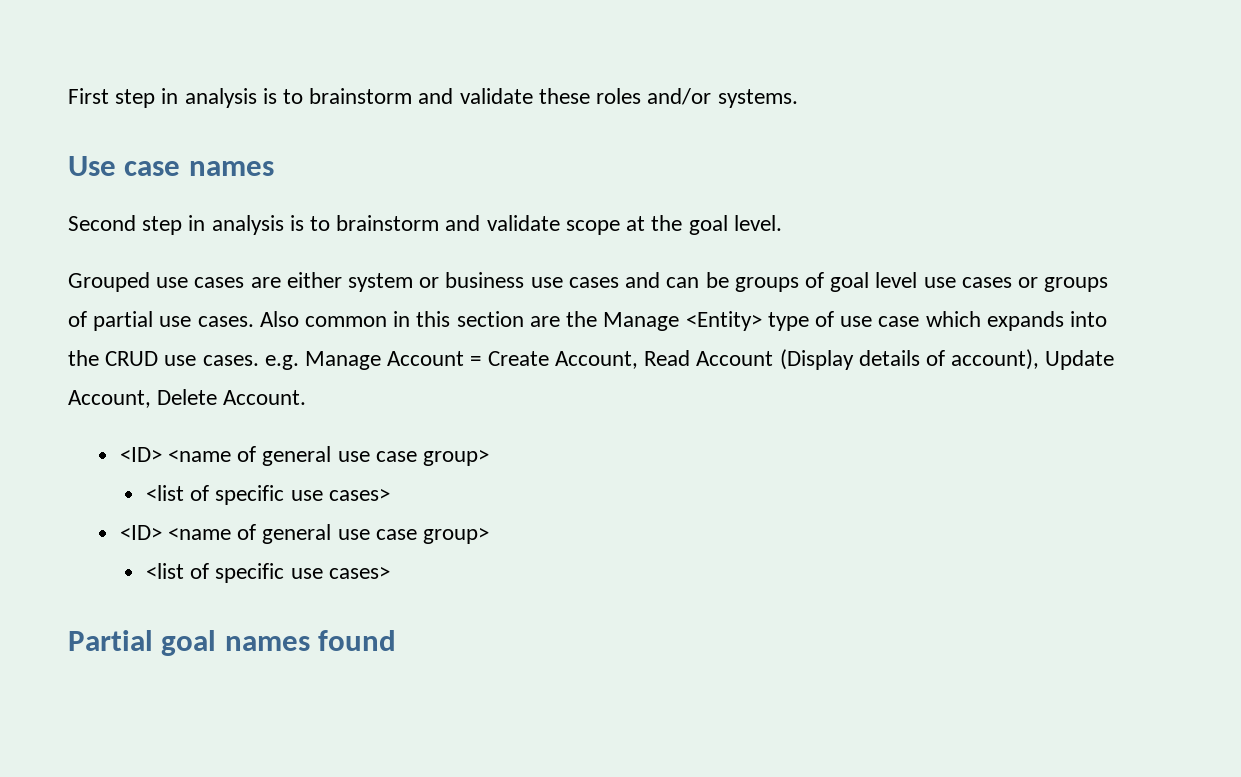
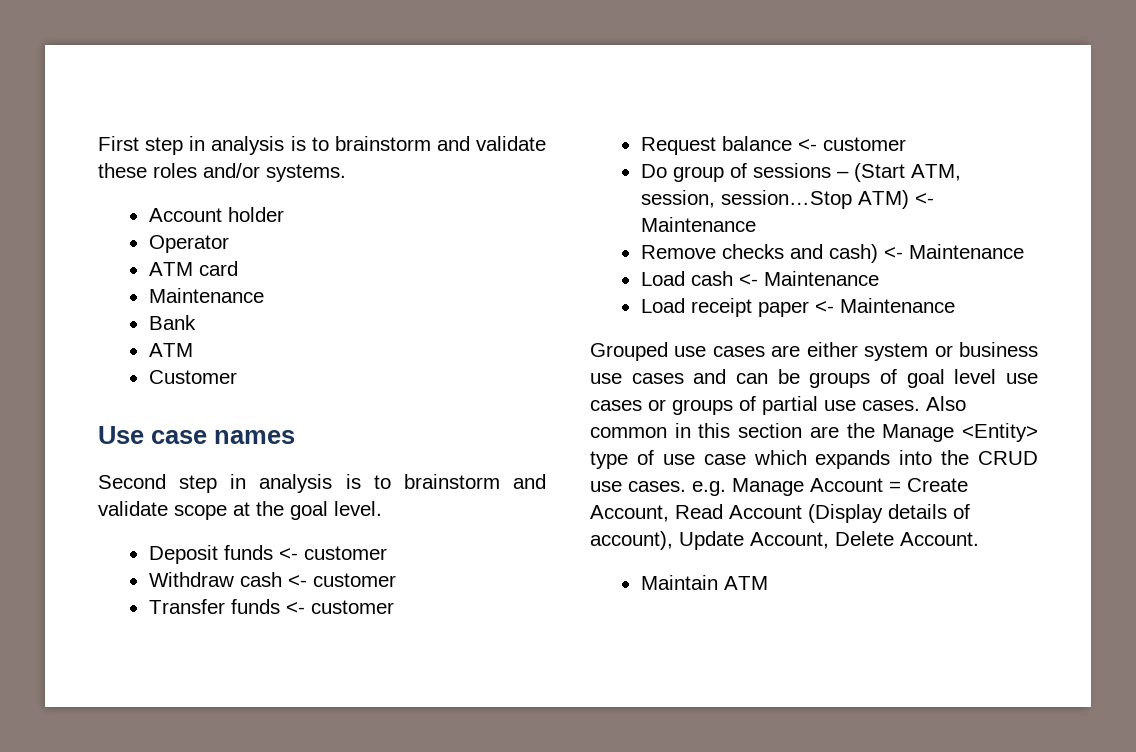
(798, 98) none -> [148,207,284,222] [148,235,229,253] [148,261,238,276] [148,288,264,303] [148,315,196,330] [148,343,193,357] [148,370,237,384] // Account holder // Operator // ATM card // Maintenance // Bank // ATM // Customer
(782, 223) none -> [148,545,387,564] [148,572,396,587] [148,599,394,614] [640,136,906,155] [640,163,961,182] [640,190,934,209] [640,217,756,232] [640,244,1024,263] [640,271,879,286] [640,298,955,317] // Deposit funds <- customer // Withdraw cash <- customer // Transfer funds <- customer // Request balance <- customer // Do group of sessions – (Start ATM, session, session…Stop ATM) <- Maintenance // Remove checks and cash) <- Maintenance // Load cash <- Maintenance // Load receipt paper <- Maintenance
[119,446,489,466] [146,485,390,505] [119,524,489,544] [146,563,390,583] [68,630,397,656] <ID> <name of general use case group> // <list of specific use cases> // <ID> <name of general use case group> // <list of specific use cases> // Partial goal names found -> [640,575,768,590] Maintain ATM

